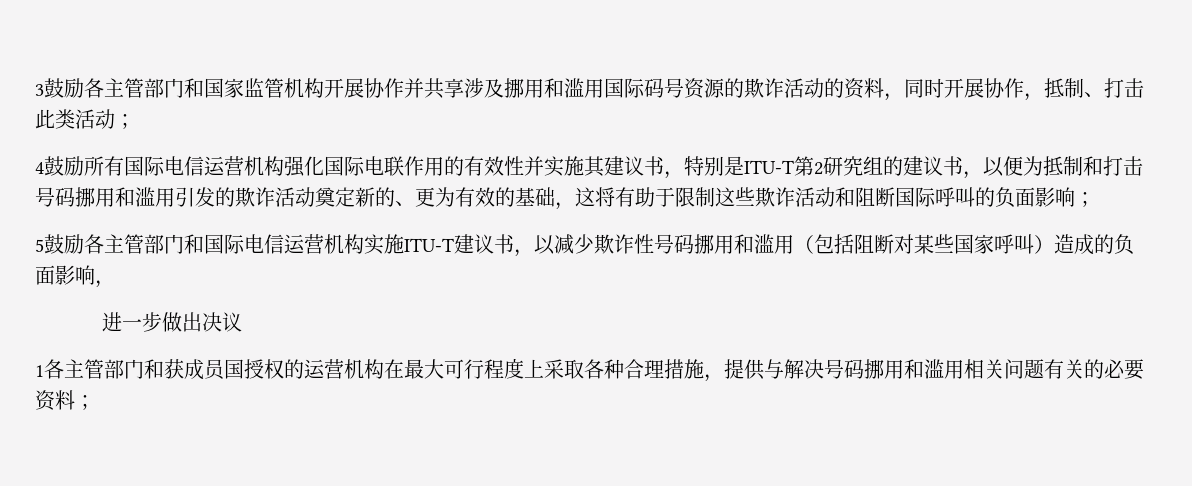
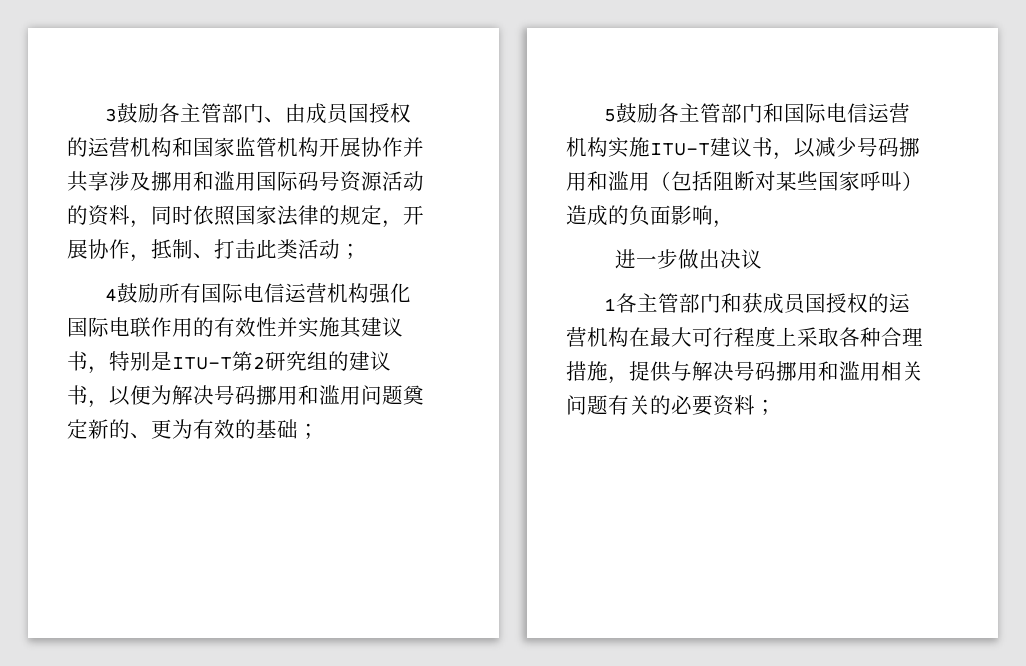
(184, 88) none -> [263,103,411,124] [67,137,172,157] 、由成员国授权的运营机构
[724,78,784,98] 的欺诈 -> (382, 181) none
(944, 88) none -> [193,205,403,228] 依照国家法律的规定，
[1043,156,1143,176] [35,187,315,207] 抵制和打击号码挪用和滥用引发的欺诈活动 -> [172,385,403,405] 解决号码挪用和滥用问题
[555,187,1075,210] ，这将有助于限制这些欺诈活动和阻断国际呼叫的负面影响 -> (298, 429) none
[594,234,654,254] 欺诈性 -> (857, 147) none

